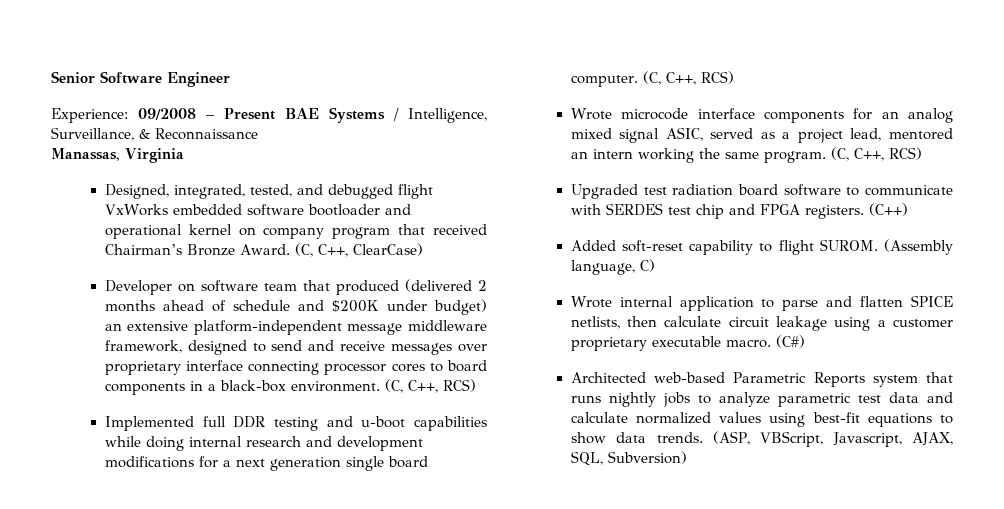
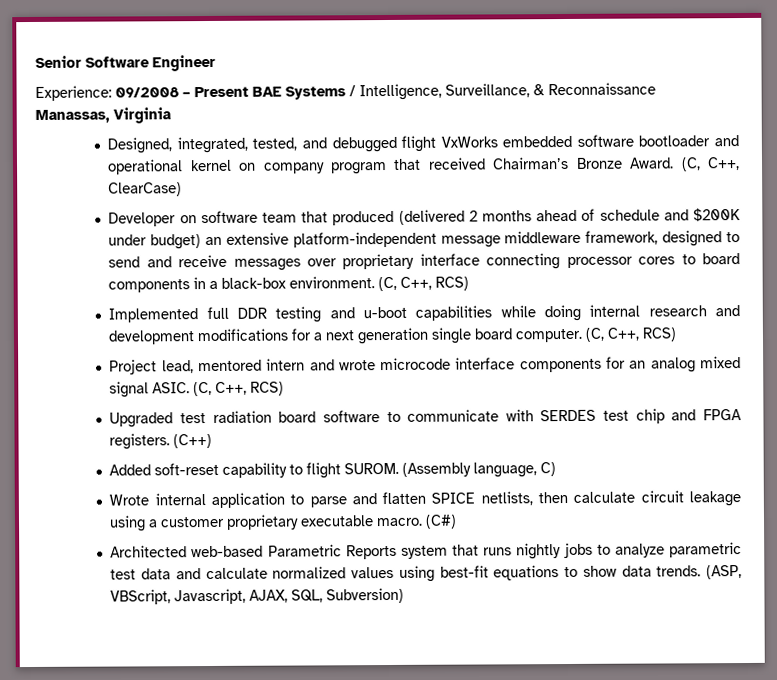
[570,108,612,120] Wrote -> [109,358,376,375] Project lead, mentored intern and wrote
[665,127,953,143] [570,148,826,163] ASIC, served as a project lead, mentored an intern working the same program. -> [152,382,191,394] ASIC.

